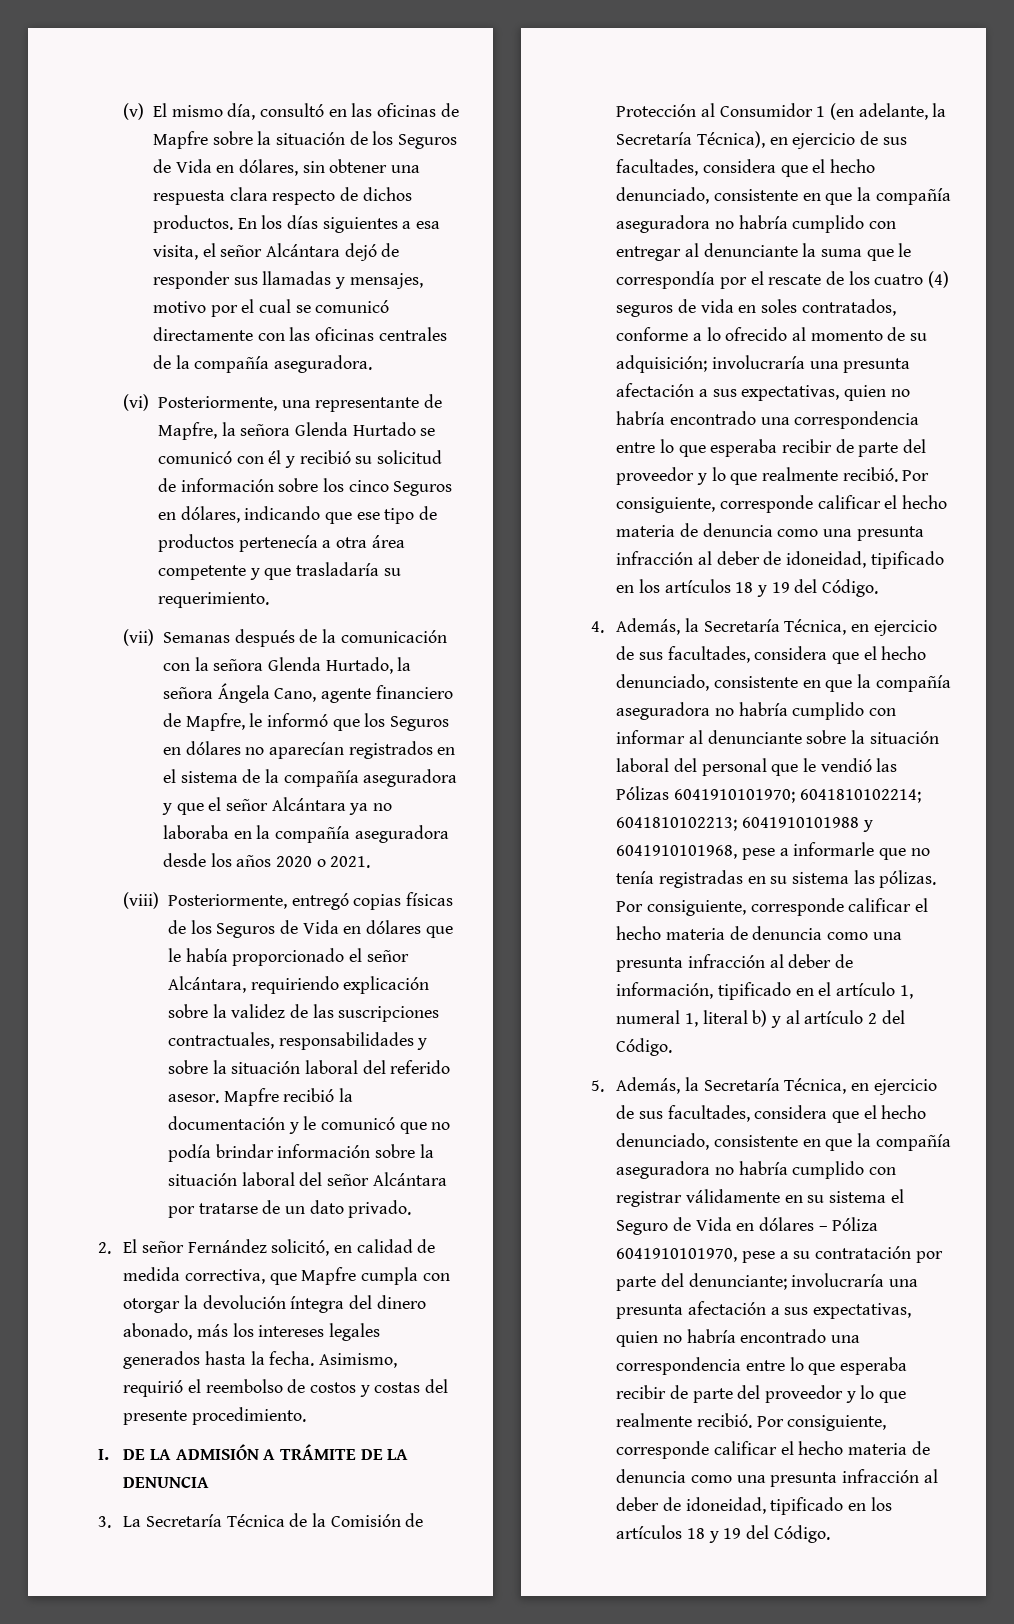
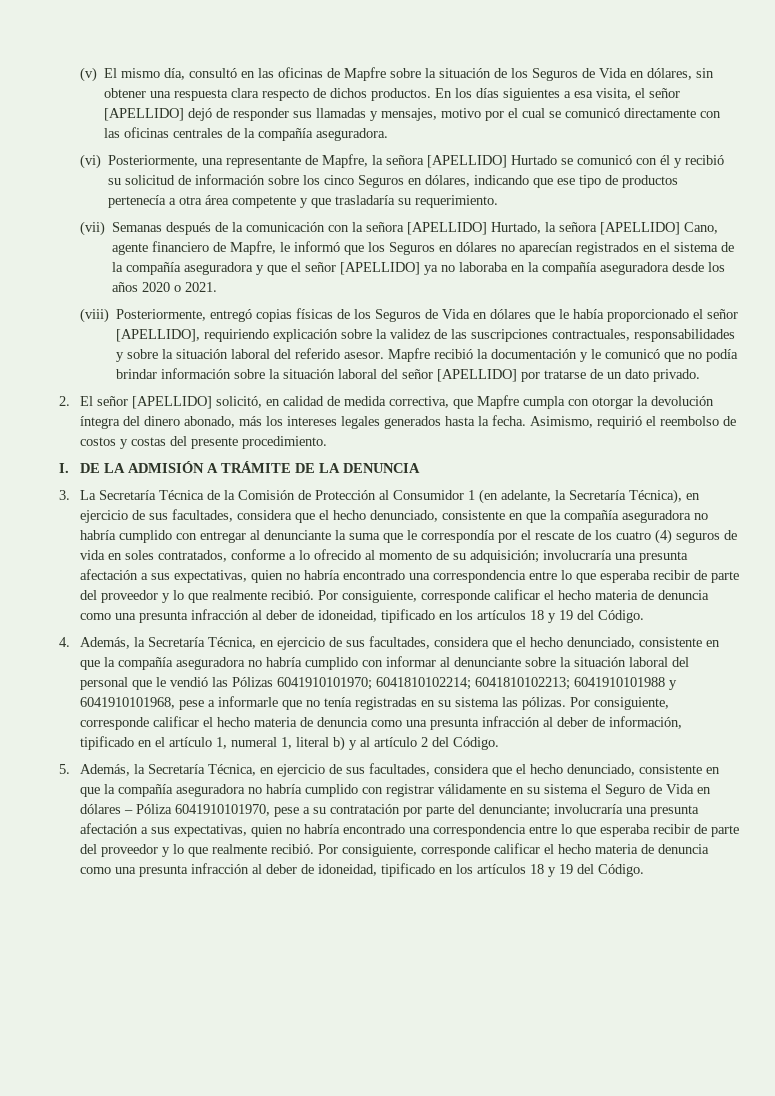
[265,243,340,257] Alcántara -> [104,108,185,121] [APELLIDO]
[294,422,348,436] Glenda -> [427,155,508,168] [APELLIDO]
[267,657,321,671] Glenda -> [407,222,488,235] [APELLIDO]
[217,683,270,703] Ángela -> [600,222,681,235] [APELLIDO]
[271,797,346,811] Alcántara -> [340,262,421,275] [APELLIDO]
[167,976,246,993] Alcántara, -> [116,329,201,342] [APELLIDO],
[372,1172,447,1186] Alcántara -> [437,369,518,382] [APELLIDO]
[187,1239,267,1253] Fernández -> [131,396,212,409] [APELLIDO]

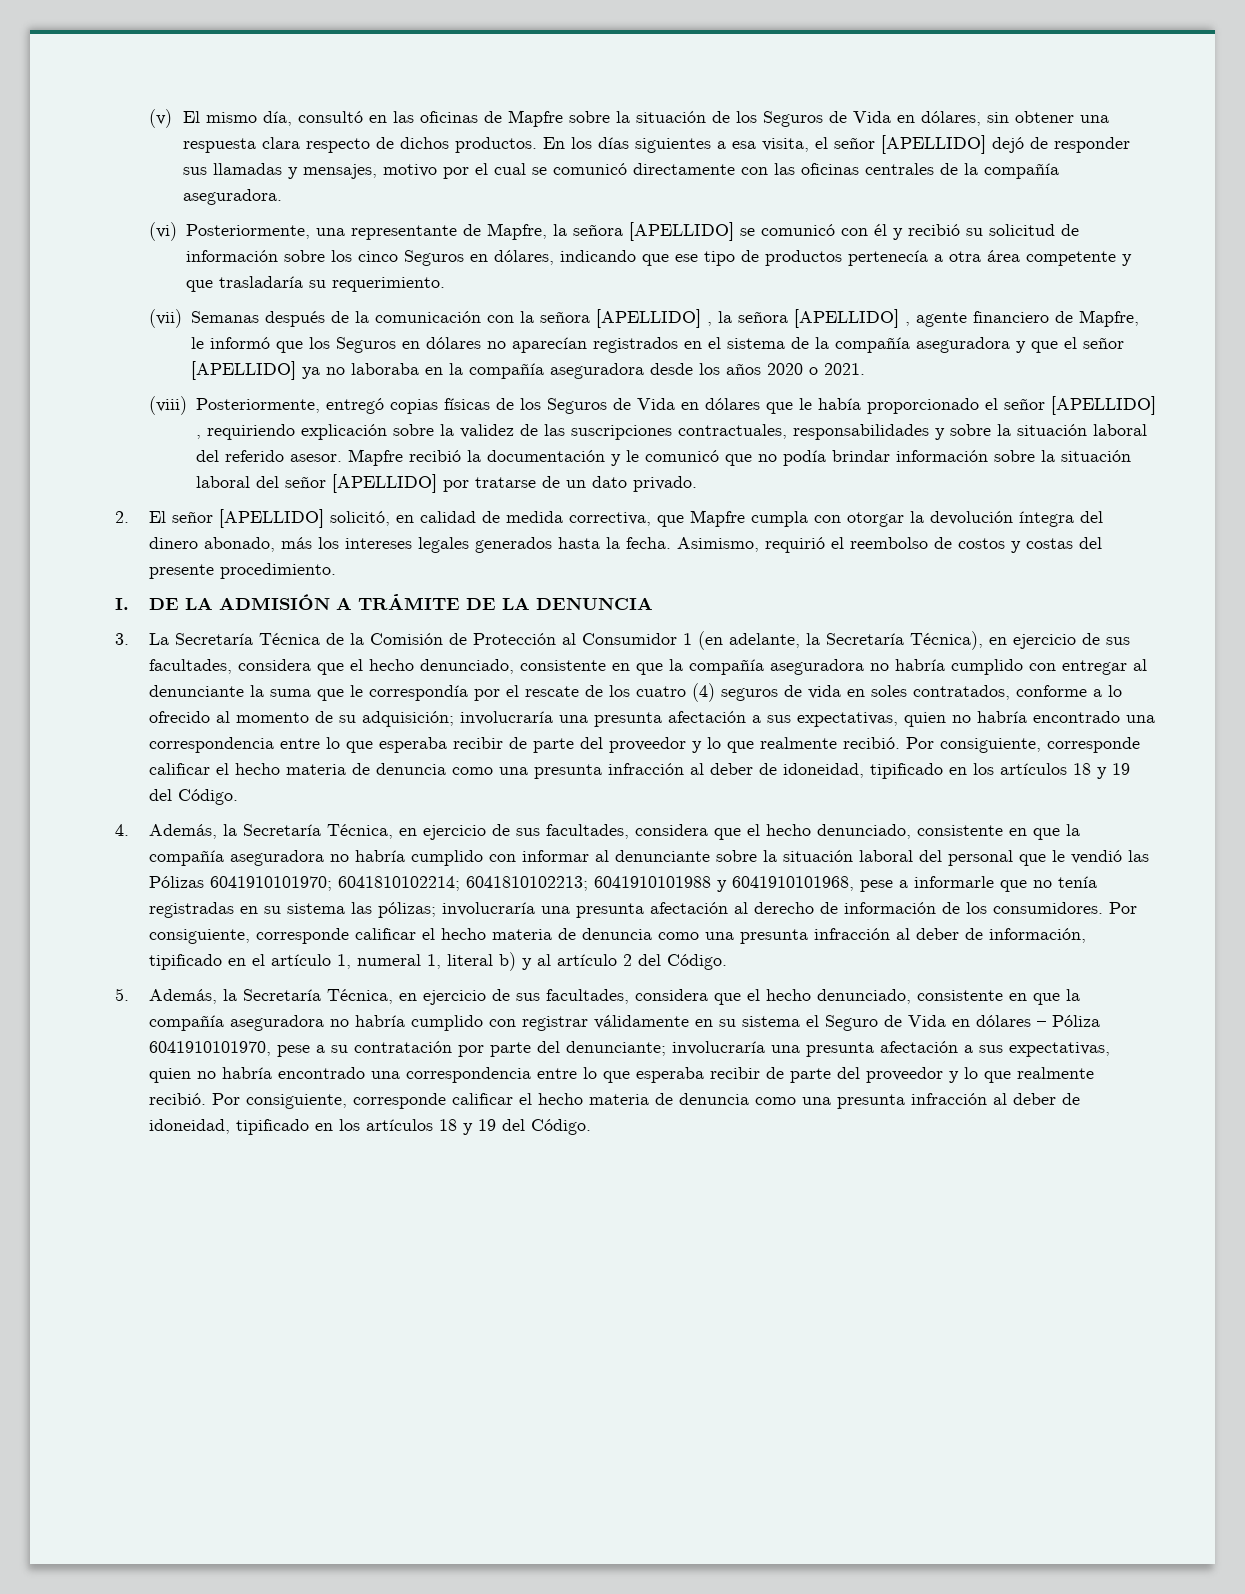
[511,155,558,165] Hurtado -> (734, 231) none
[491,222,719,235] Hurtado, la señora [APELLIDO] Cano, -> [706,309,910,328] , la señora [APELLIDO] ,
[116,329,201,342] [APELLIDO], -> [1050,396,1156,415] [195,435,201,439] [APELLIDO] ,
[521,697,566,710] pólizas. -> [377,902,1103,918] pólizas; involucraría una presunta afectación al derecho de información de los consumidores.

